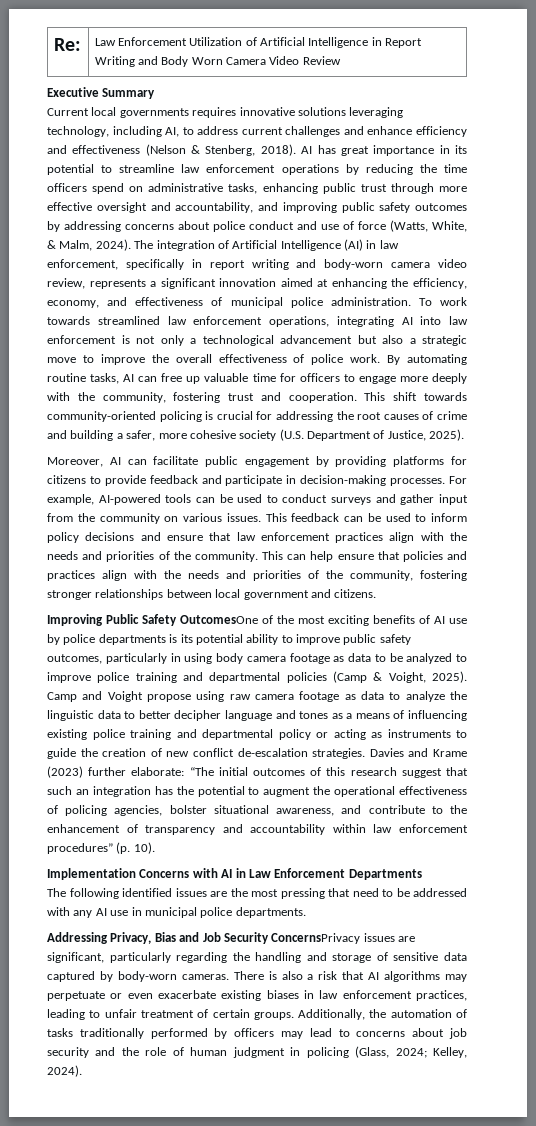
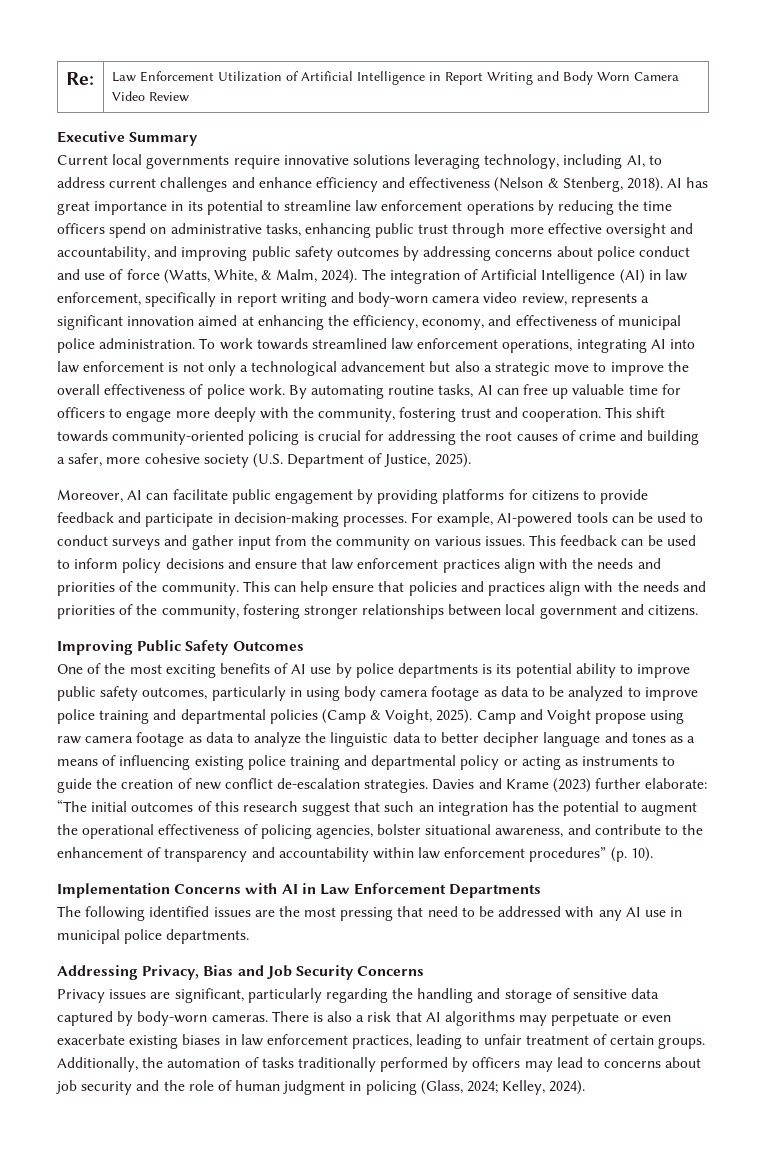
[192,107,237,118] requires -> [233,155,280,169] require
[180,615,258,624] OutcomesOne -> [232,641,304,651] [57,664,83,674] Outcomes // One
[271,933,361,944] ConcernsPrivacy -> [357,966,425,976] [57,989,105,1003] Concerns // Privacy

